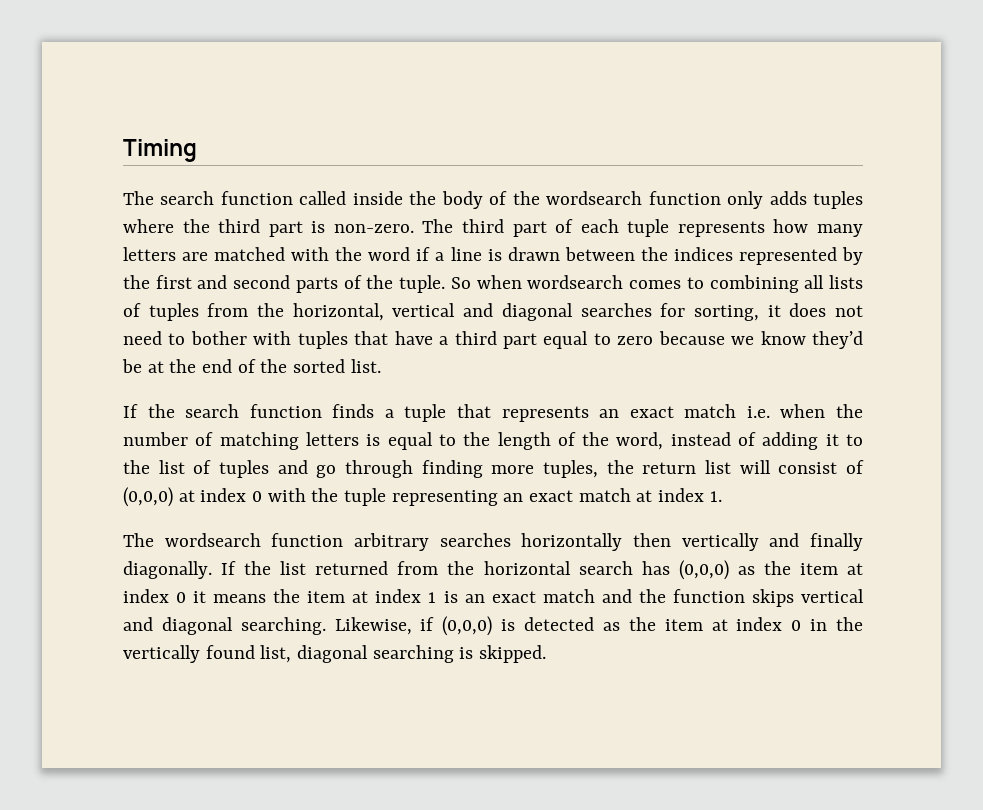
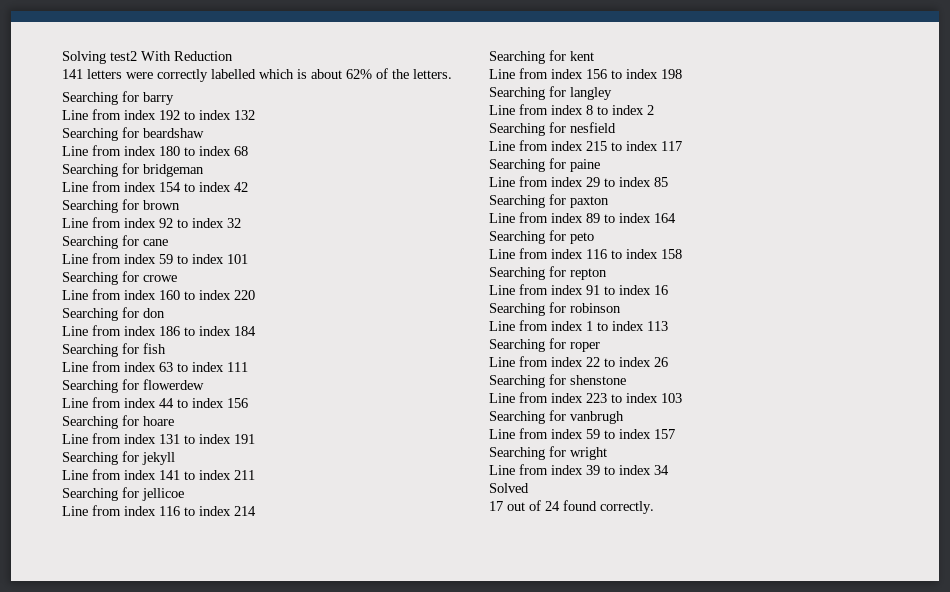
[123,139,197,162] [123,191,863,209] [123,219,863,237] [123,247,863,265] [123,275,864,293] [123,303,864,321] [123,331,863,349] [122,359,381,373] [123,404,863,422] [123,432,863,450] [123,460,864,478] [123,487,722,507] [123,533,863,551] [123,560,863,580] [123,589,864,607] [123,616,864,636] [123,645,547,663] Timing // The search function called inside the body of the wordsearch function only adds tuples where the third part is non-zero. The third part of each tuple represents how many letters are matched with the word if a line is drawn between the indices represented by the first and second parts of the tuple. So when wordsearch comes to combining all lists of tuples from the horizontal, vertical and diagonal searches for sorting, it does not need to bother with tuples that have a third part equal to zero because we know they’d be at the end of the sorted list. // If the search function finds a tuple that represents an exact match i.e. when the number of matching letters is equal to the length of the word, instead of adding it to the list of tuples and go through finding more tuples, the return list will consist of (0,0,0) at index 0 with the tuple representing an exact match at index 1. // The wordsearch function arbitrary searches horizontally then vertically and finally diagonally. If the list returned from the horizontal search has (0,0,0) as the item at index 0 it means the item at index 1 is an exact match and the function skips vertical and diagonal searching. Likewise, if (0,0,0) is detected as the item at index 0 in the vertically found list, diagonal searching is skipped. -> [62,51,233,64] [62,68,452,82] [62,91,174,105] [62,109,255,120] [62,127,204,141] [62,145,248,156] [62,163,204,177] [62,181,248,192] [62,199,180,213] [62,217,241,228] [62,235,168,249] [62,253,248,264] [62,271,177,285] [62,289,255,300] [62,307,165,321] [62,325,256,336] [62,343,166,357] [62,361,248,372] [62,379,204,393] [62,397,248,408] [62,415,174,429] [62,433,255,444] [62,451,175,465] [62,469,255,480] [62,487,184,501] [62,505,256,516] [489,50,594,64] [489,68,682,79] [489,86,612,100] [489,104,654,115] [489,122,616,136] [489,140,682,151] [489,158,600,172] [489,176,668,187] [489,194,609,208] [489,212,676,223] [489,230,594,244] [489,248,682,259] [489,266,607,280] [489,284,668,295] [489,302,621,316] [489,320,668,331] [489,338,600,352] [489,356,668,367] [489,374,626,388] [489,392,682,403] [489,410,624,424] [489,428,675,439] [489,446,607,460] [489,464,669,475] [489,483,529,493] [489,500,654,514] Solving test2 With Reduction // 141 letters were correctly labelled which is about 62% of the letters. // Searching for barry // Line from index 192 to index 132 // Searching for beardshaw // Line from index 180 to index 68 // Searching for bridgeman // Line from index 154 to index 42 // Searching for brown // Line from index 92 to index 32 // Searching for cane // Line from index 59 to index 101 // Searching for crowe // Line from index 160 to index 220 // Searching for don // Line from index 186 to index 184 // Searching for fish // Line from index 63 to index 111 // Searching for flowerdew // Line from index 44 to index 156 // Searching for hoare // Line from index 131 to index 191 // Searching for jekyll // Line from index 141 to index 211 // Searching for jellicoe // Line from index 116 to index 214 // Searching for kent // Line from index 156 to index 198 // Searching for langley // Line from index 8 to index 2 // Searching for nesfield // Line from index 215 to index 117 // Searching for paine // Line from index 29 to index 85 // Searching for paxton // Line from index 89 to index 164 // Searching for peto // Line from index 116 to index 158 // Searching for repton // Line from index 91 to index 16 // Searching for robinson // Line from index 1 to index 113 // Searching for roper // Line from index 22 to index 26 // Searching for shenstone // Line from index 223 to index 103 // Searching for vanbrugh // Line from index 59 to index 157 // Searching for wright // Line from index 39 to index 34 // Solved // 17 out of 24 found correctly.

